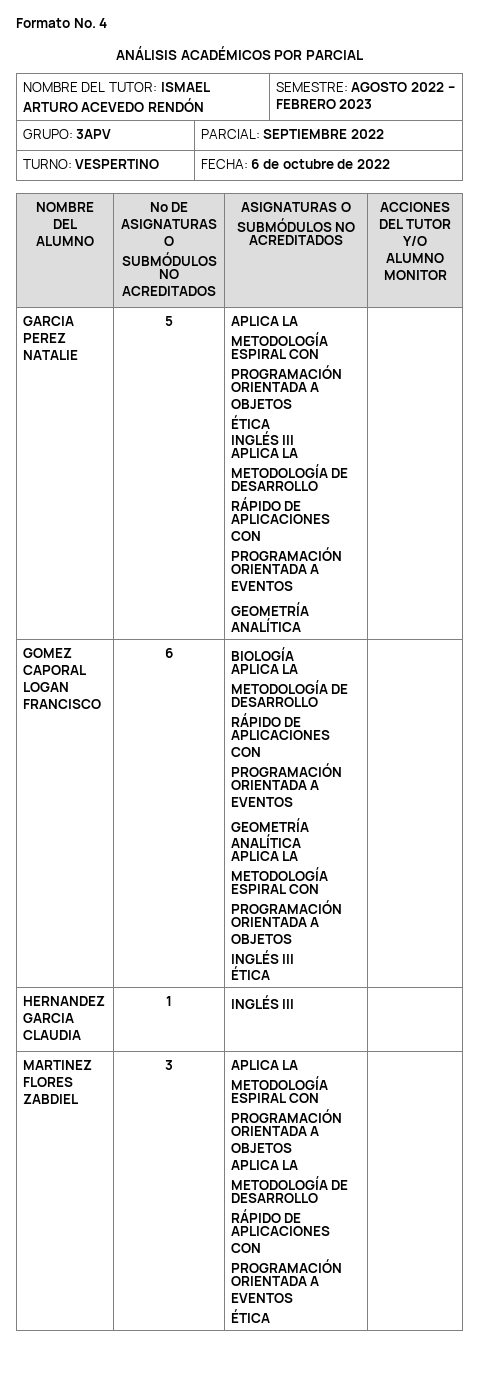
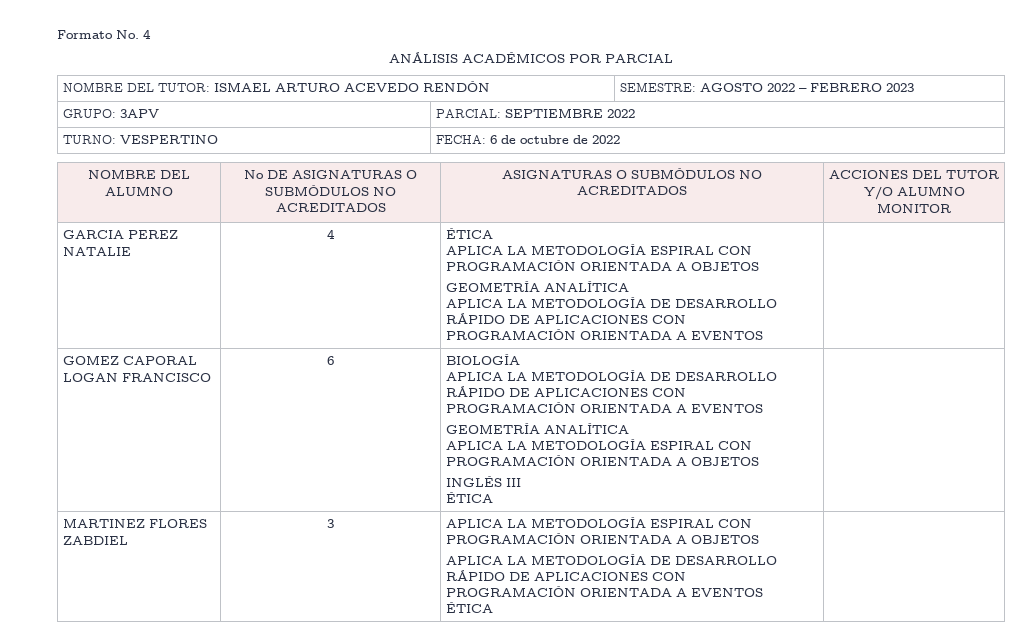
[165,316,173,326] [230,316,299,326] [230,332,328,346] [230,349,320,359] [230,365,342,379] [230,382,320,392] [230,399,292,409] [230,415,270,429] [230,431,295,445] 5 | APLICA LA METODOLOGÍA ESPIRAL CON PROGRAMACIÓN ORIENTADA A OBJETOS // ÉTICA // INGLÉS III -> [327,229,335,239] [445,228,493,239] [445,244,752,255] [445,260,759,271] [445,281,629,292] 4 | ÉTICA // APLICA LA METODOLOGÍA ESPIRAL CON PROGRAMACIÓN ORIENTADA A OBJETOS // GEOMETRÍA ANALÍTICA
[230,602,309,616] [230,618,301,632] // GEOMETRÍA ANALÍTICA -> (763, 335) none
[22,996,105,1006] [22,1013,74,1023] [22,1030,81,1040] [166,996,172,1006] [230,995,295,1009] // HERNANDEZ GARCIA CLAUDIA | 1 | INGLÉS III | -> (493, 497) none

